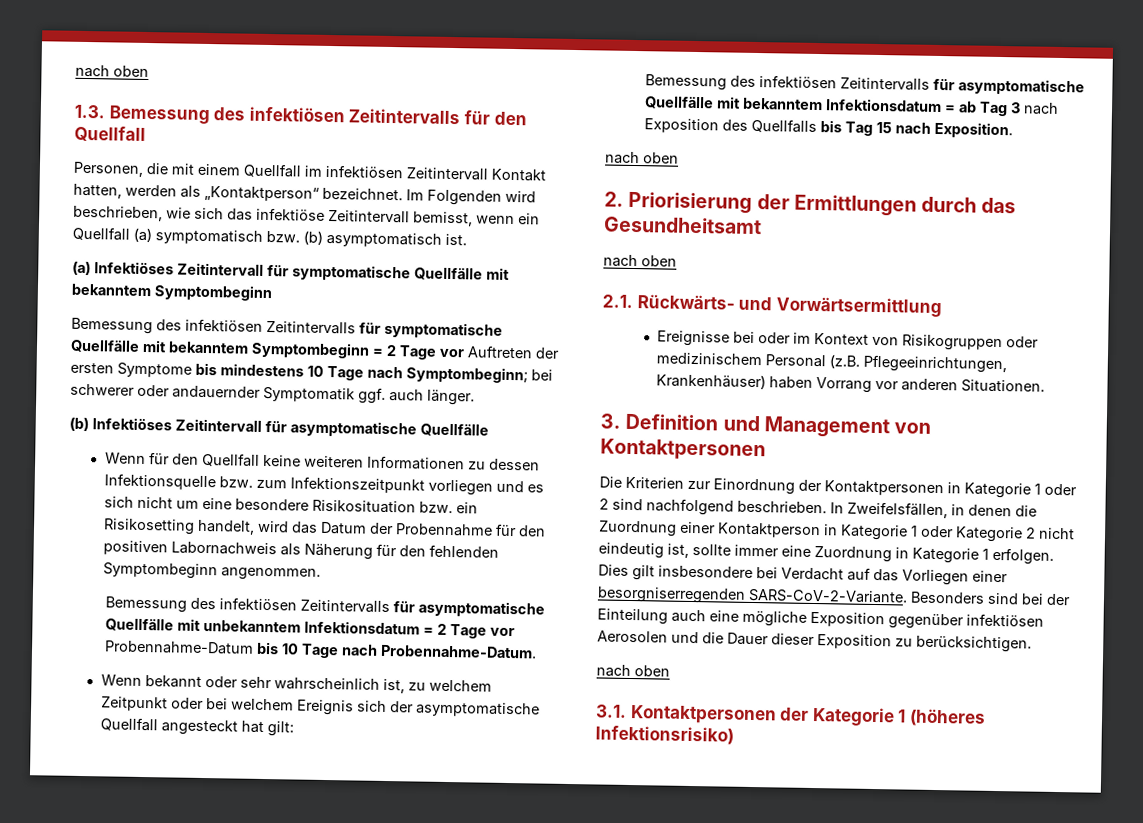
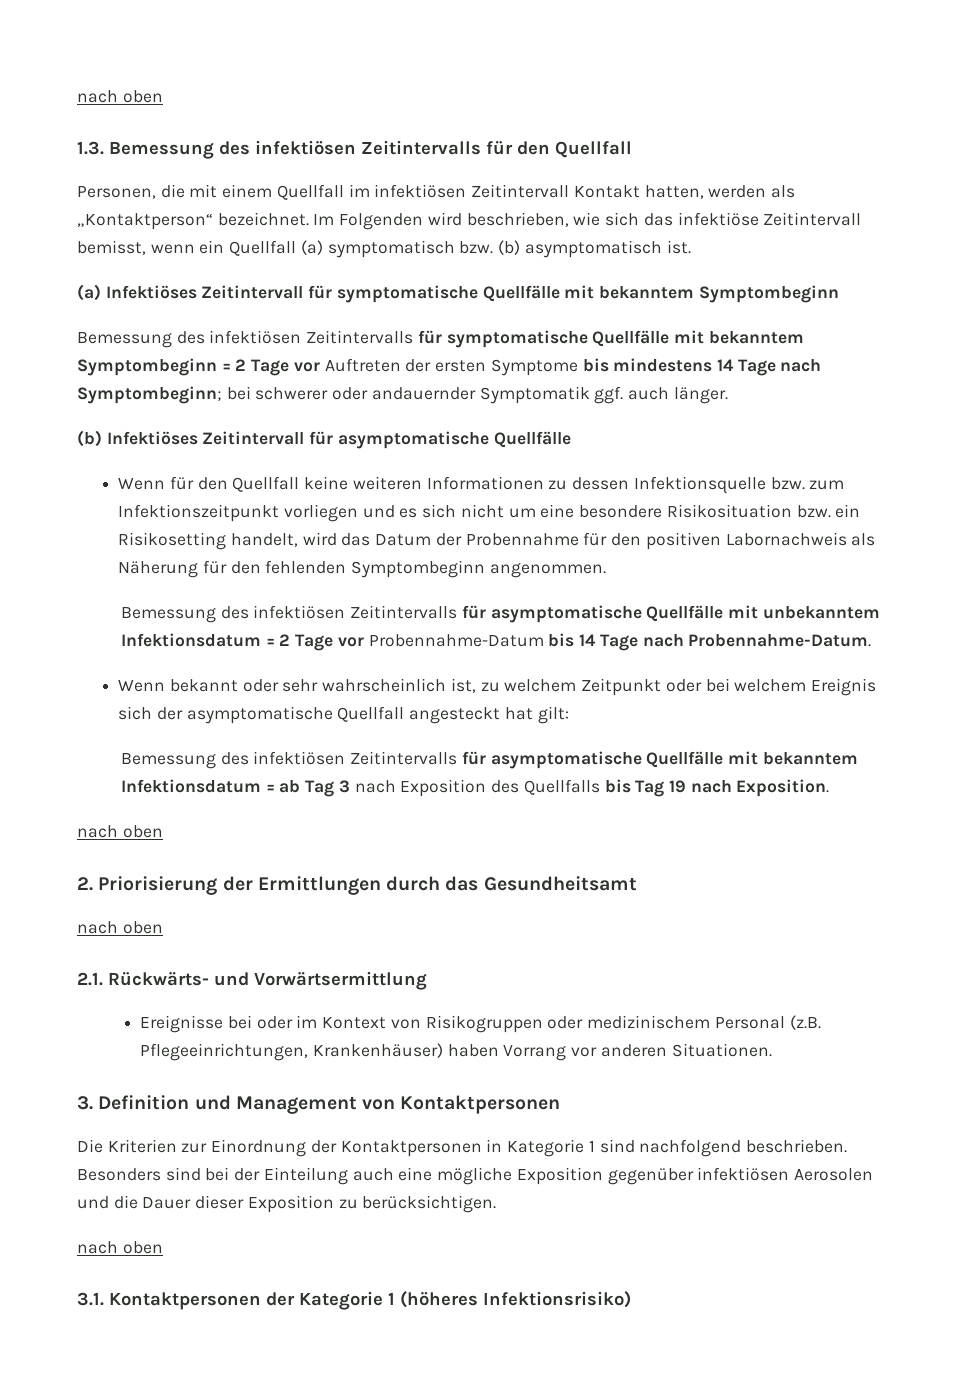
[307,365,324,377] 10 -> [716,359,734,371] 14
[281,643,300,655] 10 -> [579,634,597,646] 14
[876,121,893,134] 15 -> [669,780,687,793] 19
[1044,483,1077,496] [599,498,609,510] oder 2 -> (595, 1146) none
[830,501,1037,519] [598,520,1075,543] [598,542,1054,565] [598,564,1008,586] [597,586,908,604] In Zweifelsfällen, in denen die Zuordnung einer Kontaktperson in Kategorie 1 oder Kategorie 2 nicht eindeutig ist, sollte immer eine Zuordnung in Kategorie 1 erfolgen. Dies gilt insbesondere bei Verdacht auf das Vorliegen einer besorgniserregenden SARS-CoV-2-Variante. -> (847, 1146) none

